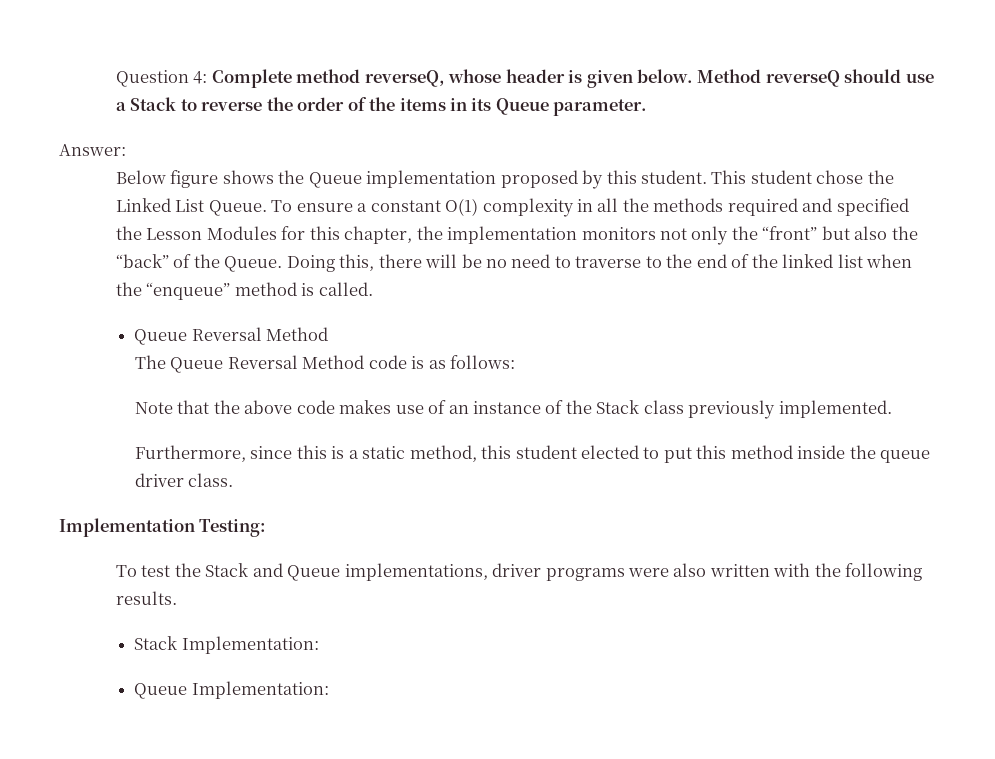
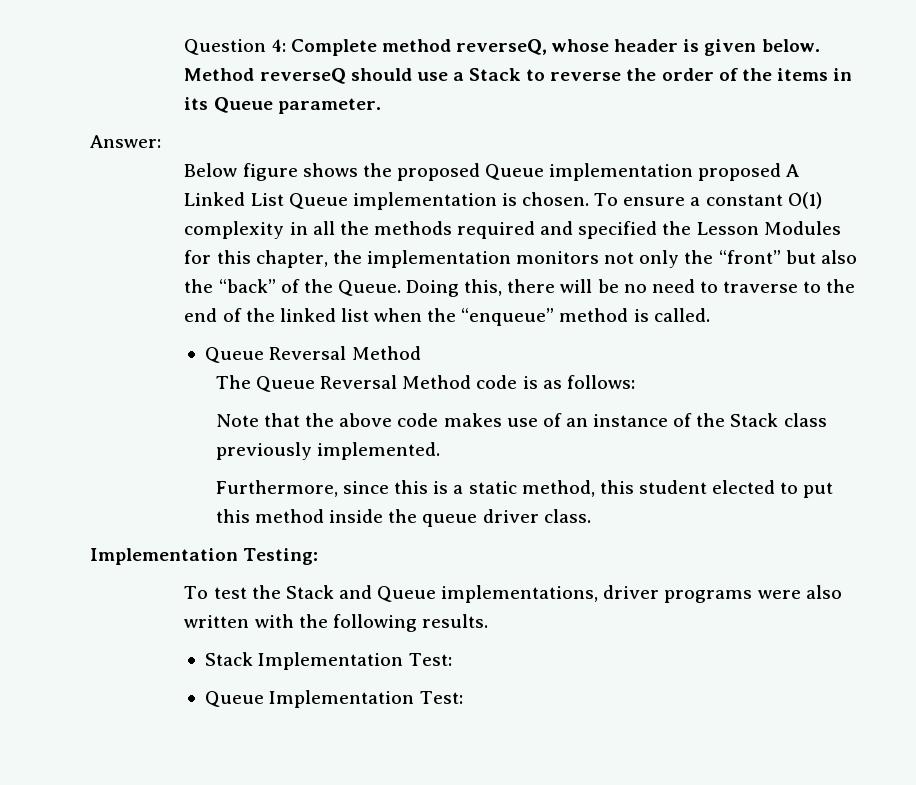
(305, 177) none -> [396,163,480,181] proposed
[582,170,894,189] [115,198,267,216] by this student. This student chose the Linked List Queue. -> [786,164,800,177] [184,192,590,210] A Linked List Queue implementation is chosen.
[181,636,319,654] [134,681,329,699] Implementation: // Queue Implementation: -> [258,652,452,670] [205,690,463,708] Implementation Test: // Queue Implementation Test:

